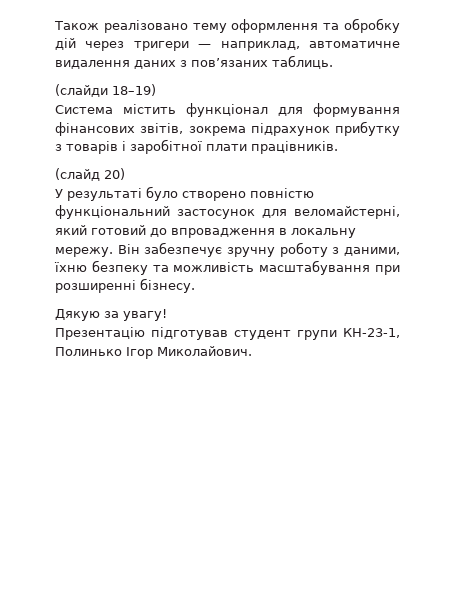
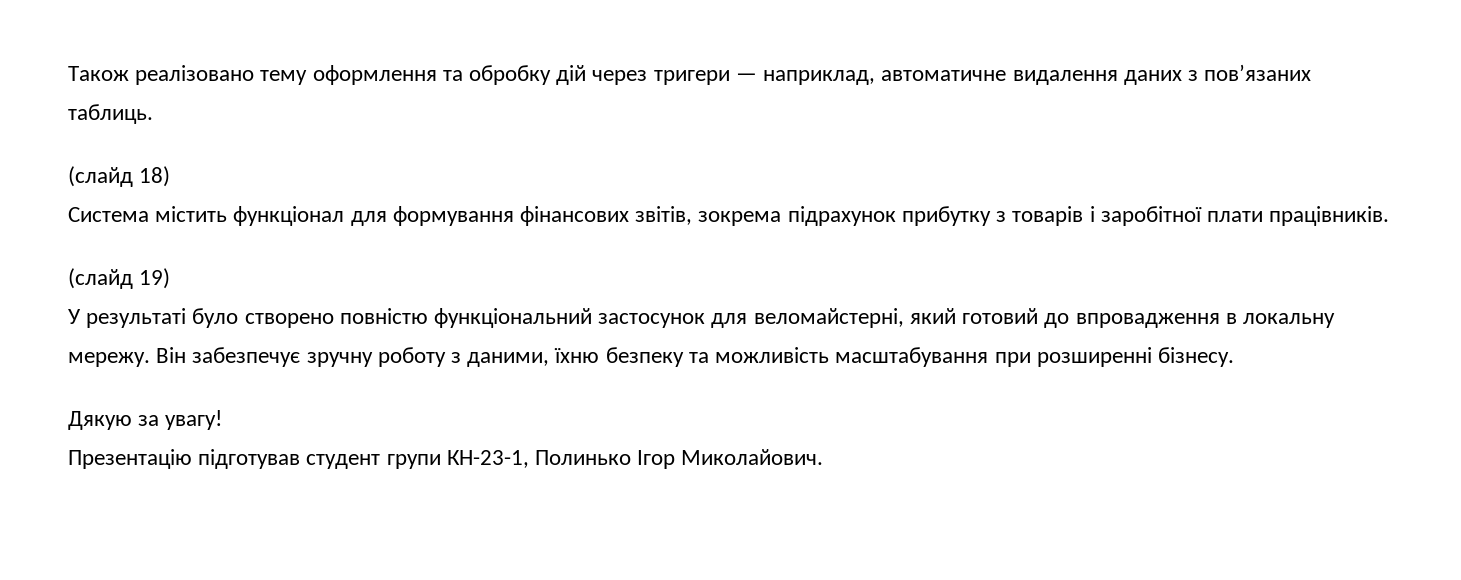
[55,84,156,97] (слайди 18–19) -> [68,166,171,187] (слайд 18)
[104,168,125,180] 20) -> [139,268,171,289] 19)

